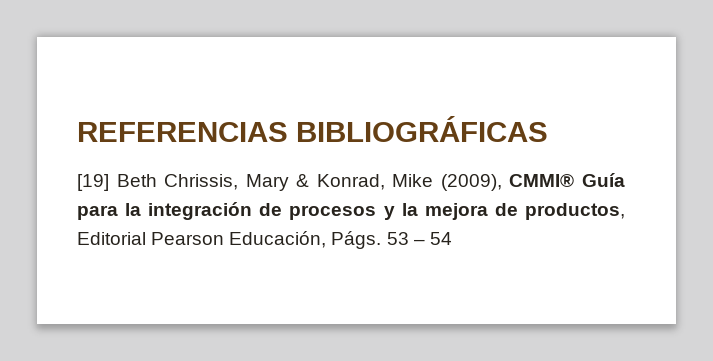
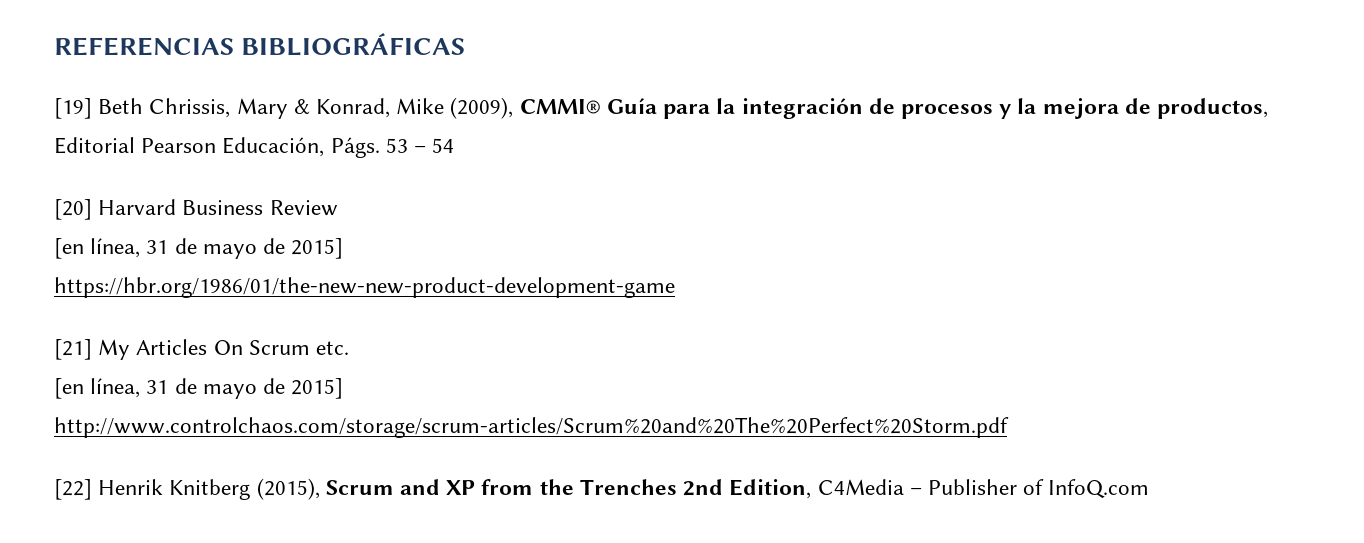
(452, 238) none -> [54,199,338,220] [54,238,344,259] [54,277,675,298] [54,339,350,360] [54,378,344,399] [54,417,1009,438] [54,478,1150,500] // [20] Harvard Business Review // [en línea, 31 de mayo de 2015] // https://hbr.org/1986/01/the-new-new-product-development-game // [21] My Articles On Scrum etc. // [en línea, 31 de mayo de 2015] // http://www.controlchaos.com/storage/scrum-articles/Scrum%20and%20The%20Perfect%20Storm.pdf // [22] Henrik Knitberg (2015), Scrum and XP from the Trenches 2nd Edition, C4Media – Publisher of InfoQ.com

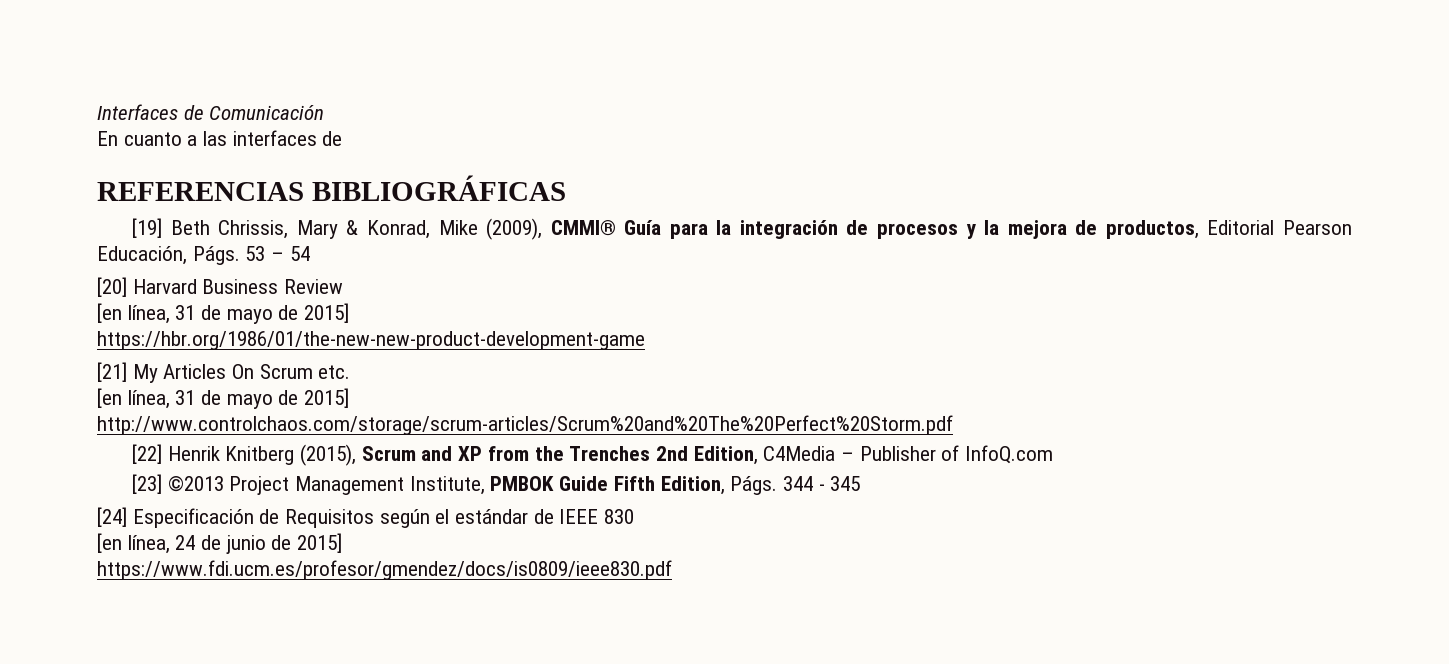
(54, 46) none -> [97,104,325,120] [97,130,343,146] Interfaces de Comunicación // En cuanto a las interfaces de //
(1150, 488) none -> [132,474,861,495] [97,507,635,528] [97,533,343,554] [97,560,672,580] // [23] ©2013 Project Management Institute, PMBOK Guide Fifth Edition, Págs. 344 - 345 // [24] Especificación de Requisitos según el estándar de IEEE 830 // [en línea, 24 de junio de 2015] // https://www.fdi.ucm.es/profesor/gmendez/docs/is0809/ieee830.pdf

